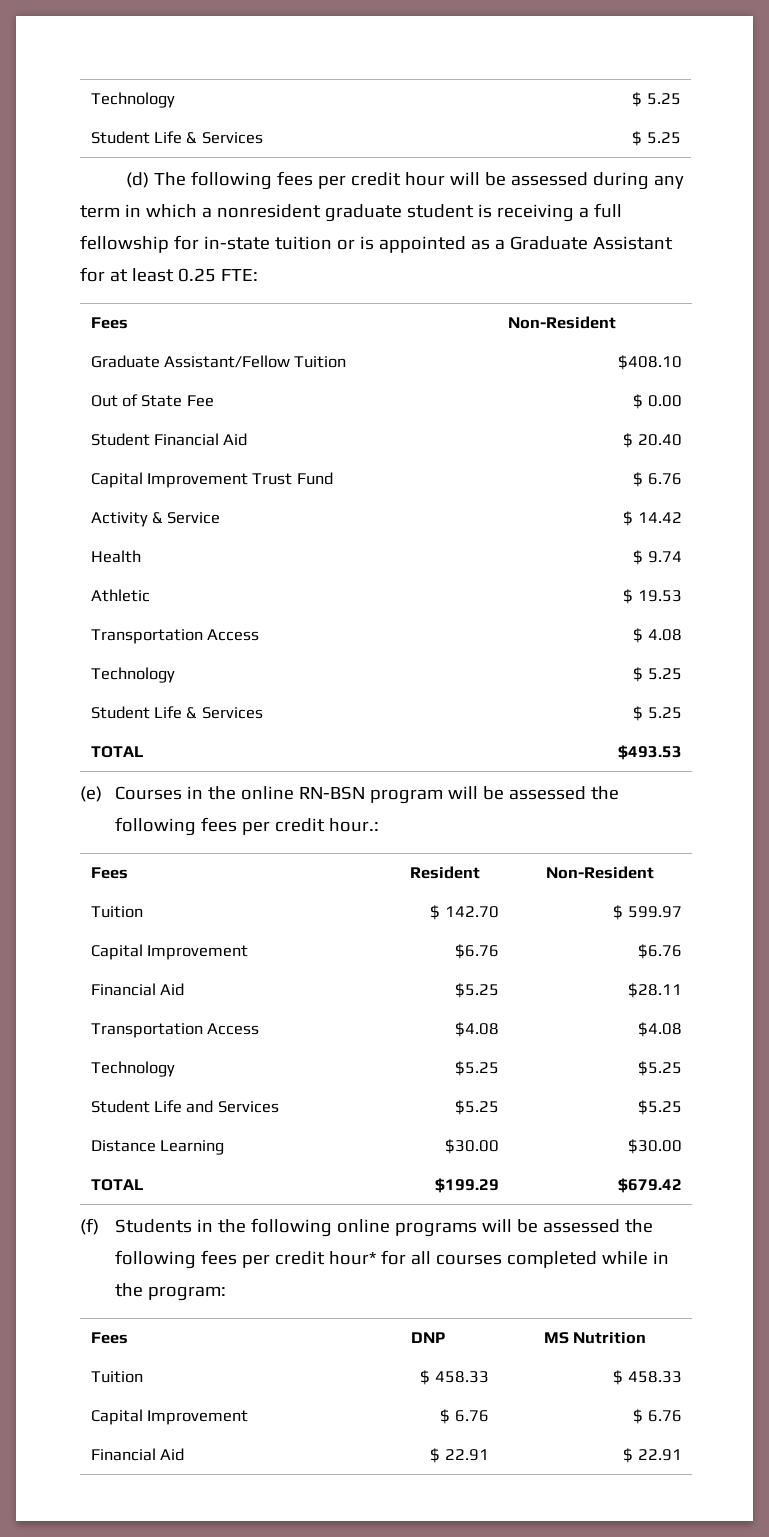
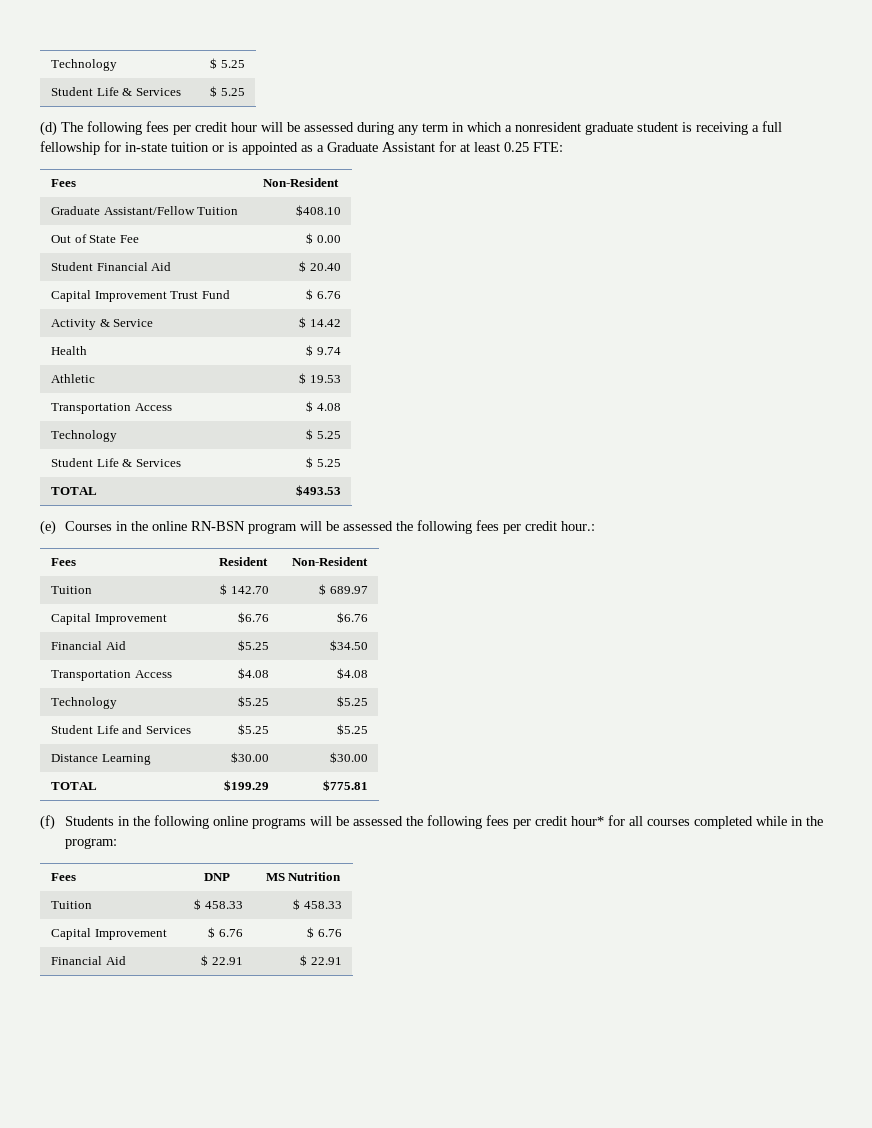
[627,906,682,918] 599.97 -> [329,586,368,594] 689.97
[627,983,682,998] $28.11 -> [329,640,368,651] $34.50
[617,1178,682,1193] $679.42 -> [322,780,368,791] $775.81

